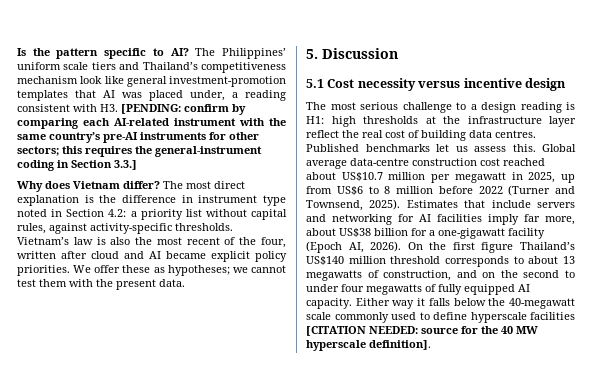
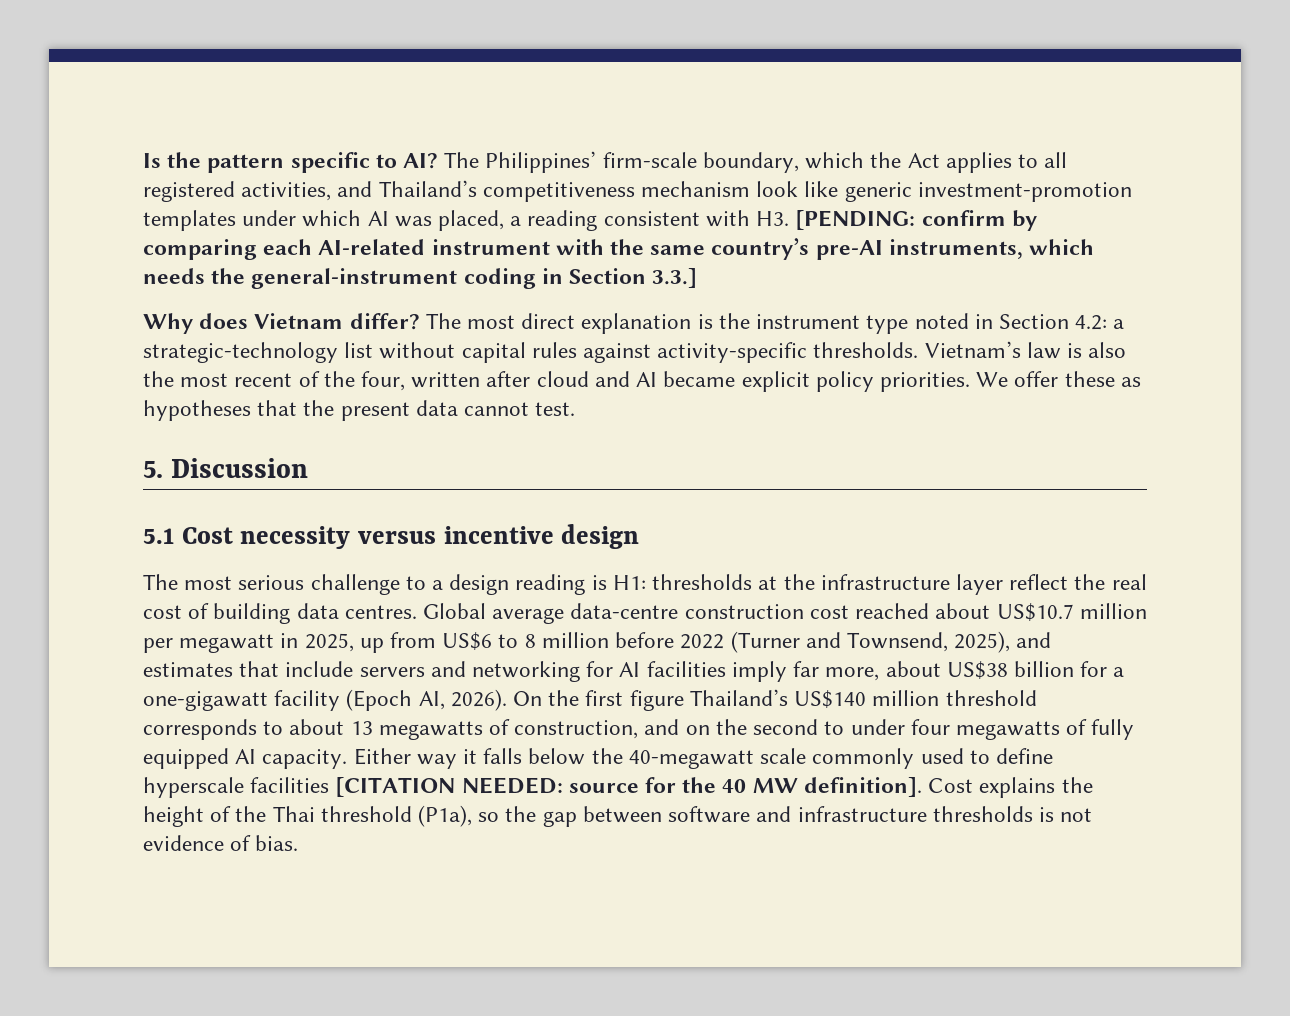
[17,62,116,70] uniform scale tiers -> [602,152,1068,173] [143,181,332,202] firm-scale boundary, which the Act applies to all registered activities,
[126,76,167,87] general -> [844,182,912,202] generic
[75,90,225,101] that AI was placed under, -> [242,210,505,231] under which AI was placed,
[140,132,259,140] [17,146,132,157] instruments for other sectors; this requires -> [888,239,1095,259] [143,268,205,284] instruments, which needs
[122,195,193,203] difference in -> (750, 321) none
[140,209,183,220] priority -> [143,342,338,363] strategic-technology
[17,223,46,234] rules, -> [531,342,577,358] rules
[167,265,286,276] [17,279,185,290] hypotheses; we cannot test them with the present data. -> [143,400,576,421] hypotheses that the present data cannot test.
[331,116,356,127] high -> (646, 582) none
[306,144,536,152] Published benchmarks let us assess this. -> (417, 612) none
[369,199,458,210] 2025). Estimates -> [954,631,1052,653] [143,662,233,677] 2025), and estimates
[306,340,431,351] hyperscale definition]. -> [803,777,1093,798] [143,805,1093,827] [143,835,299,851] definition]. Cost explains the height of the Thai threshold (P1a), so the gap between software and infrastructure thresholds is not evidence of bias.

